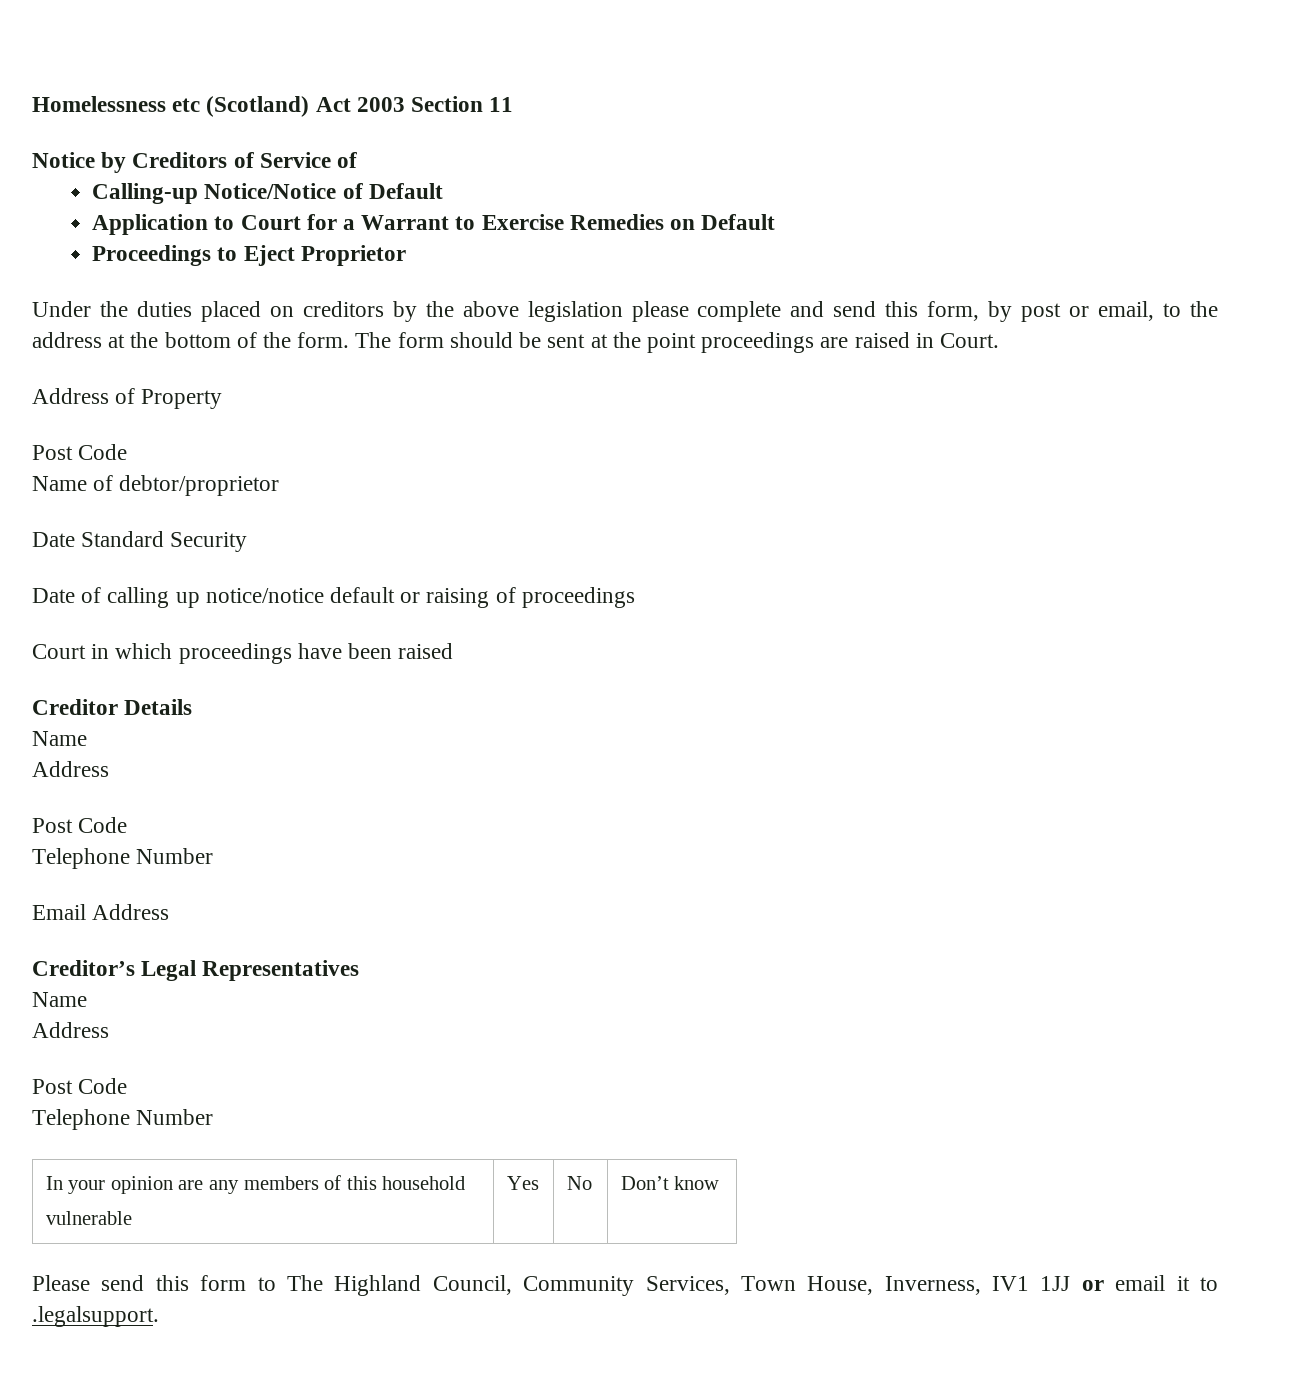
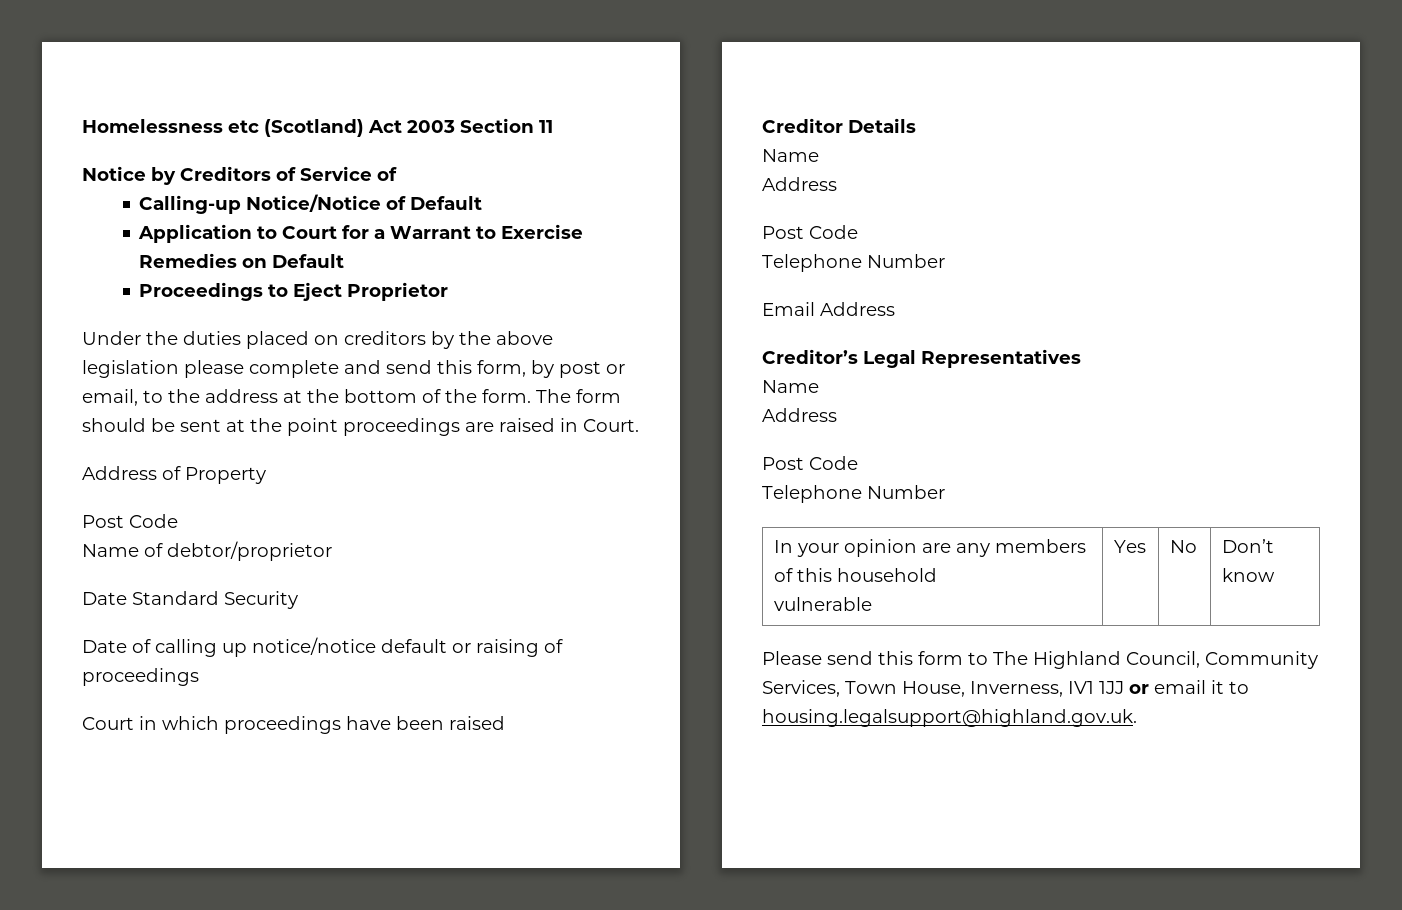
[32,1306,159,1327] .legalsupport. -> [762,709,1137,727] housing.legalsupport@highland.gov.uk.

